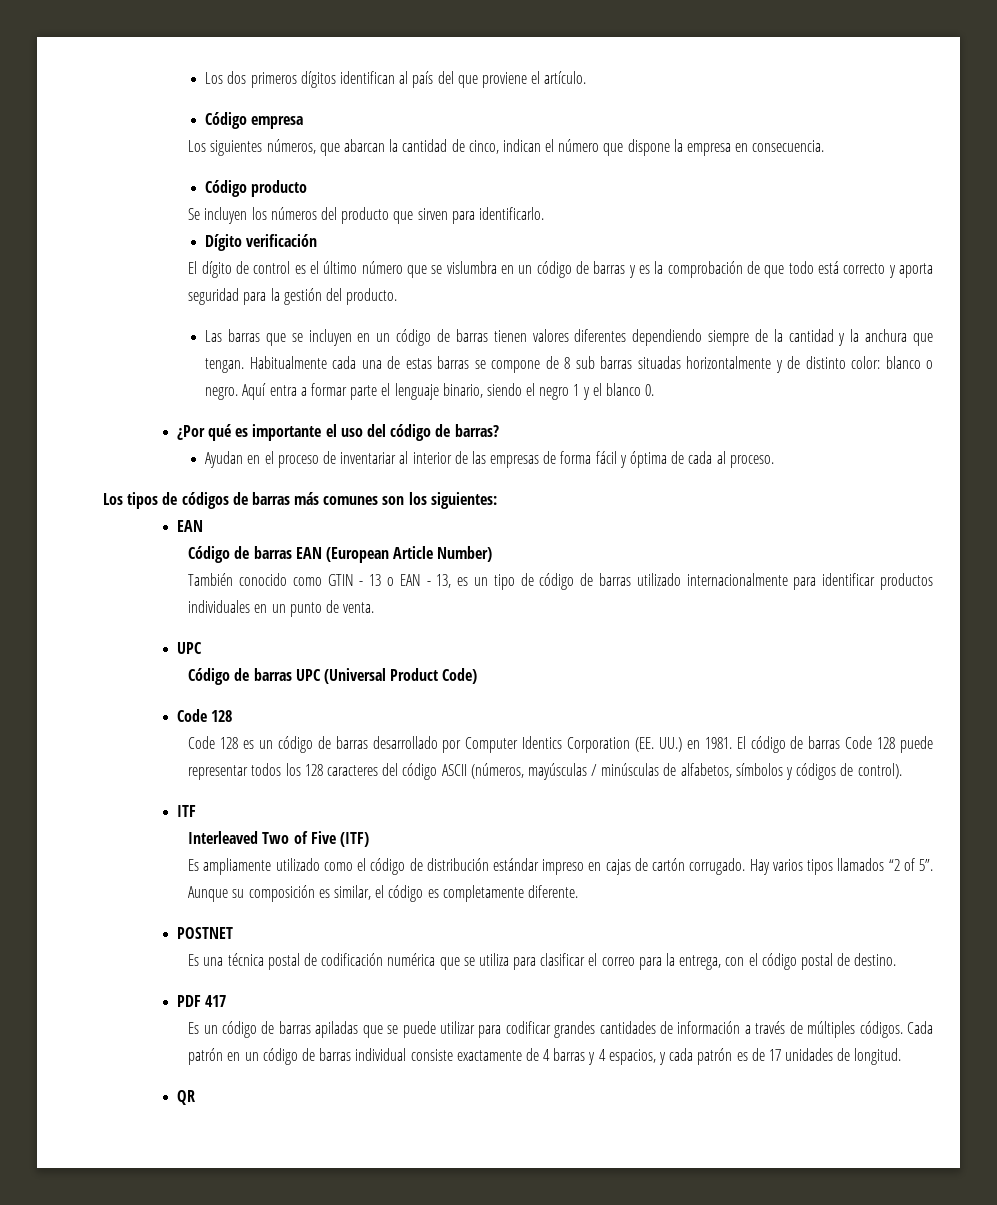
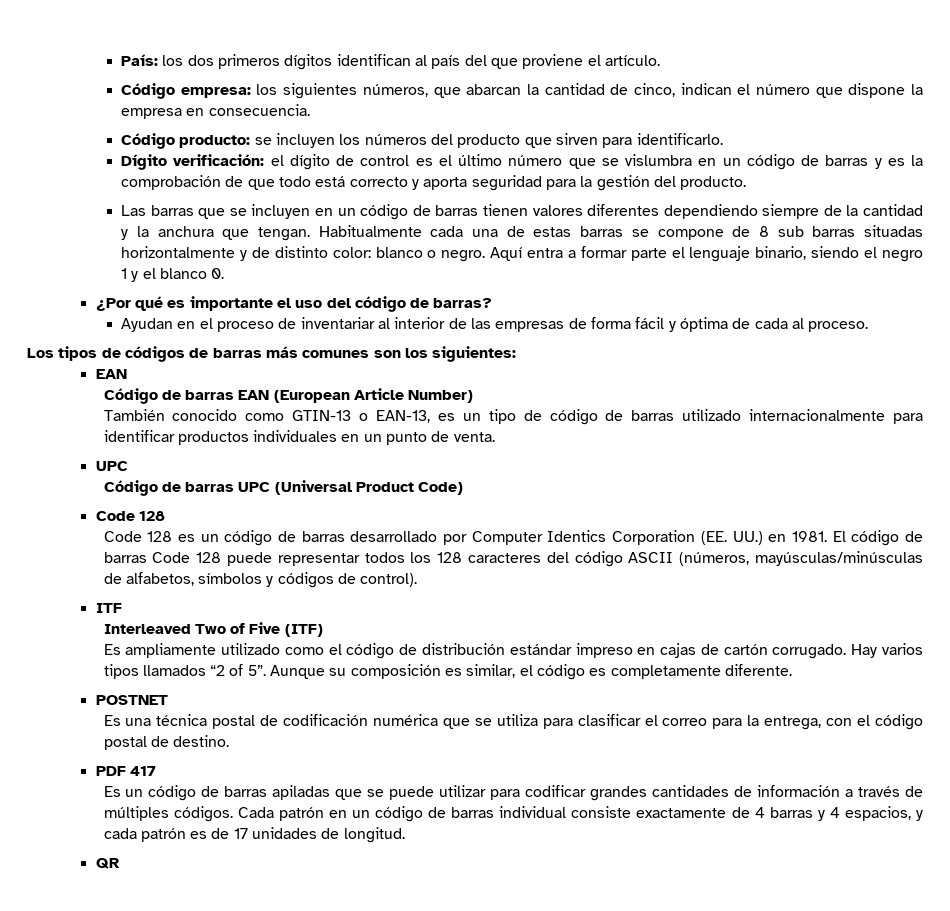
[205,72,224,84] Los -> [121,54,184,66] País: los
[251,116,304,129] [188,140,207,152] empresa // Los -> [180,84,278,98] empresa: los
[251,180,308,197] [188,208,201,220] producto // Se -> [179,135,272,148] producto: se
[246,234,318,247] [188,261,198,274] verificación // El -> [173,154,284,166] verificación: el
[327,574,452,588] GTIN - 13 o EAN - 13, -> [292,410,431,423] GTIN-13 o EAN-13,
[527,763,660,780] mayúsculas / minúsculas -> [755,551,923,566] mayúsculas/minúsculas

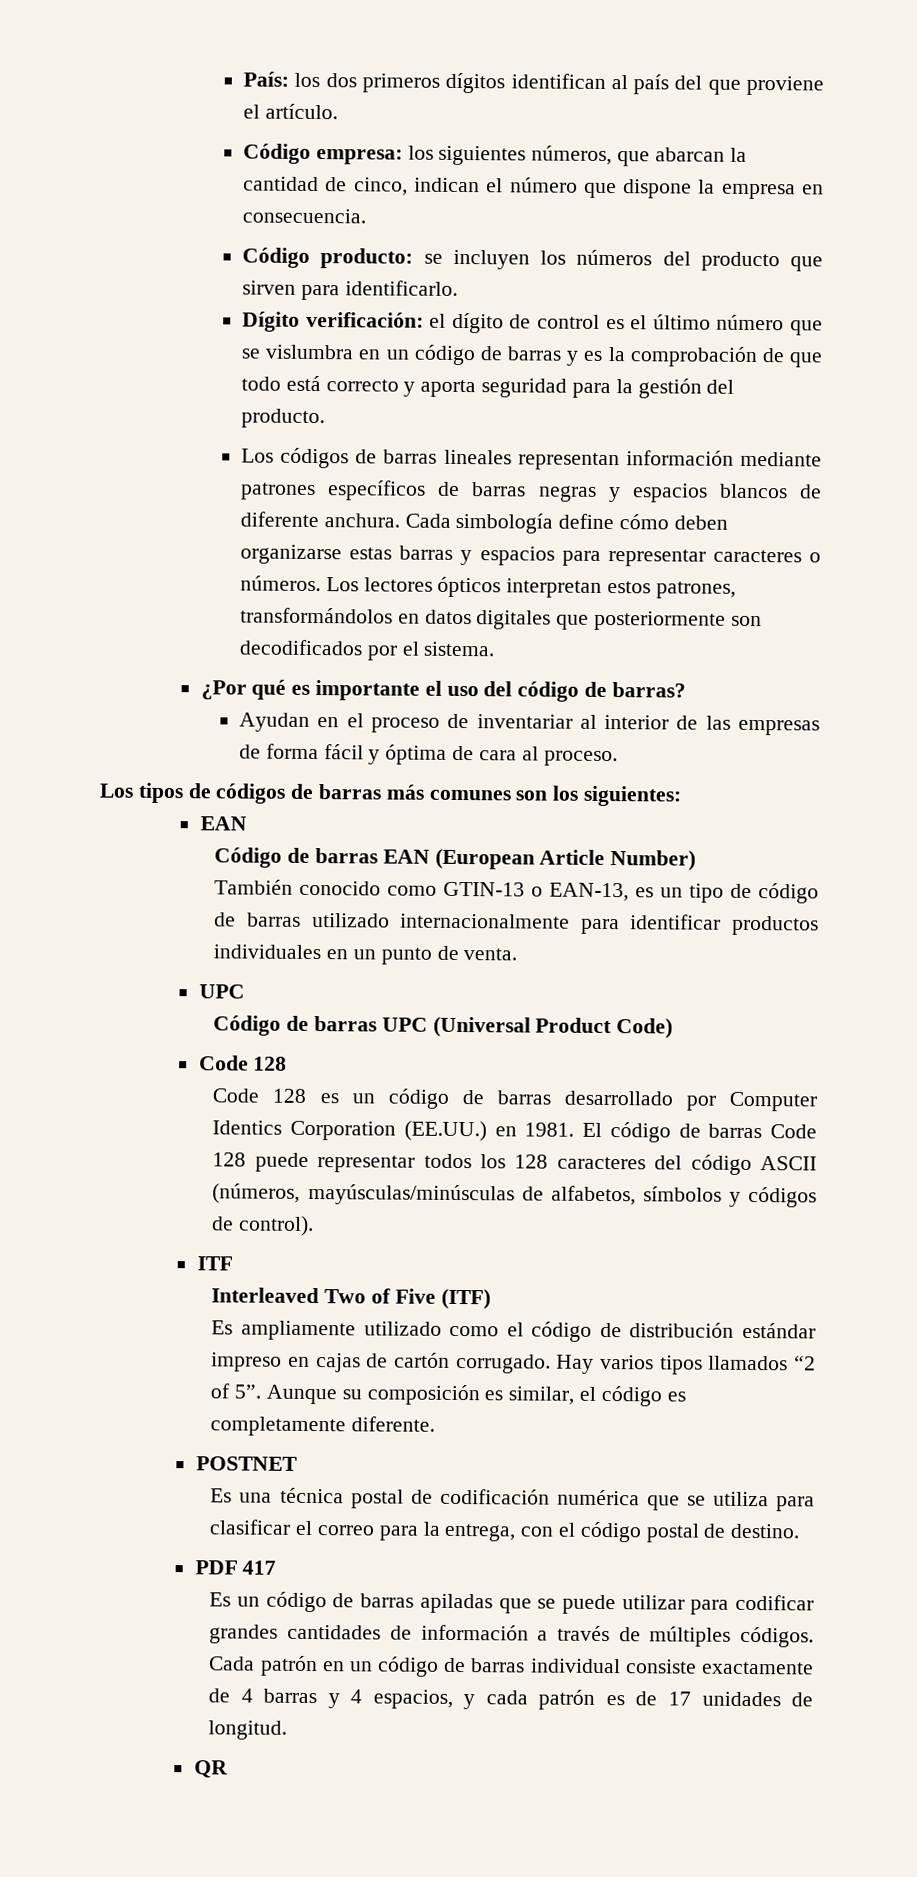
[121,204,924,220] [121,225,924,241] [121,246,923,262] [121,268,225,282] Las barras que se incluyen en un código de barras tienen valores diferentes dependiendo siempre de la cantidad y la anchura que tengan. Habitualmente cada una de estas barras se compone de 8 sub barras situadas horizontalmente y de distinto color: blanco o negro. Aquí entra a formar parte el lenguaje binario, siendo el negro 1 y el blanco 0. -> [241,447,822,471] [240,480,822,503] [240,511,728,534] [240,544,821,567] [240,575,736,599] [240,607,762,631] [239,639,496,661] Los códigos de barras lineales representan información mediante patrones específicos de barras negras y espacios blancos de diferente anchura. Cada simbología define cómo deben organizarse estas barras y espacios para representar caracteres o números. Los lectores ópticos interpretan estos patrones, transformándolos en datos digitales que posteriormente son decodificados por el sistema.
[754,318,788,329] cada -> [478,750,517,761] cara
[700,531,763,545] (EE. UU.) -> [403,1120,487,1142] (EE.UU.)

